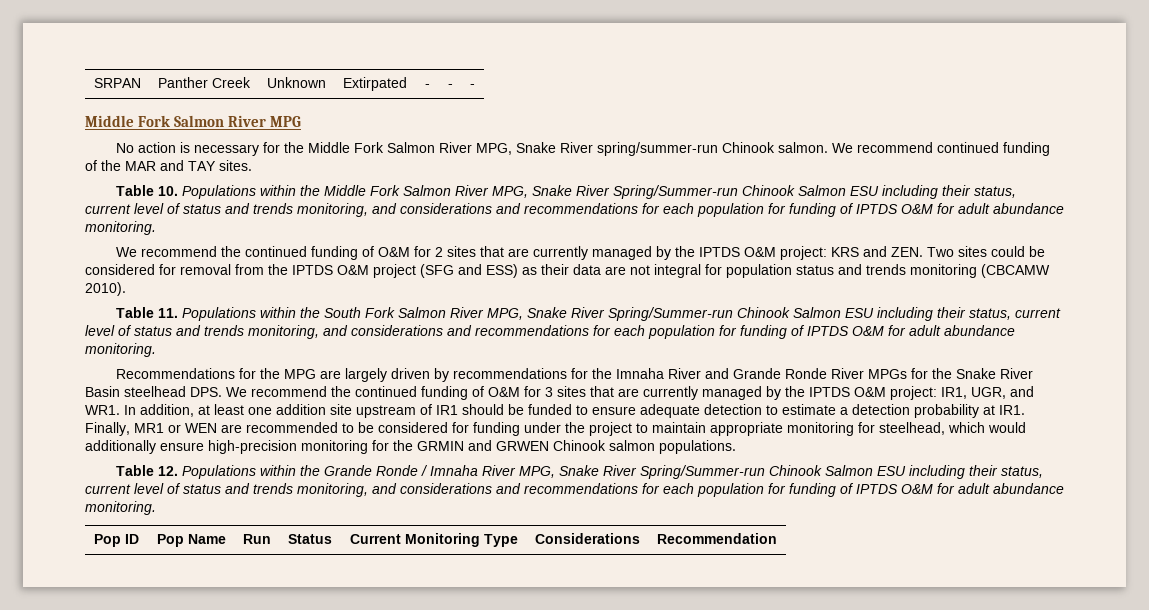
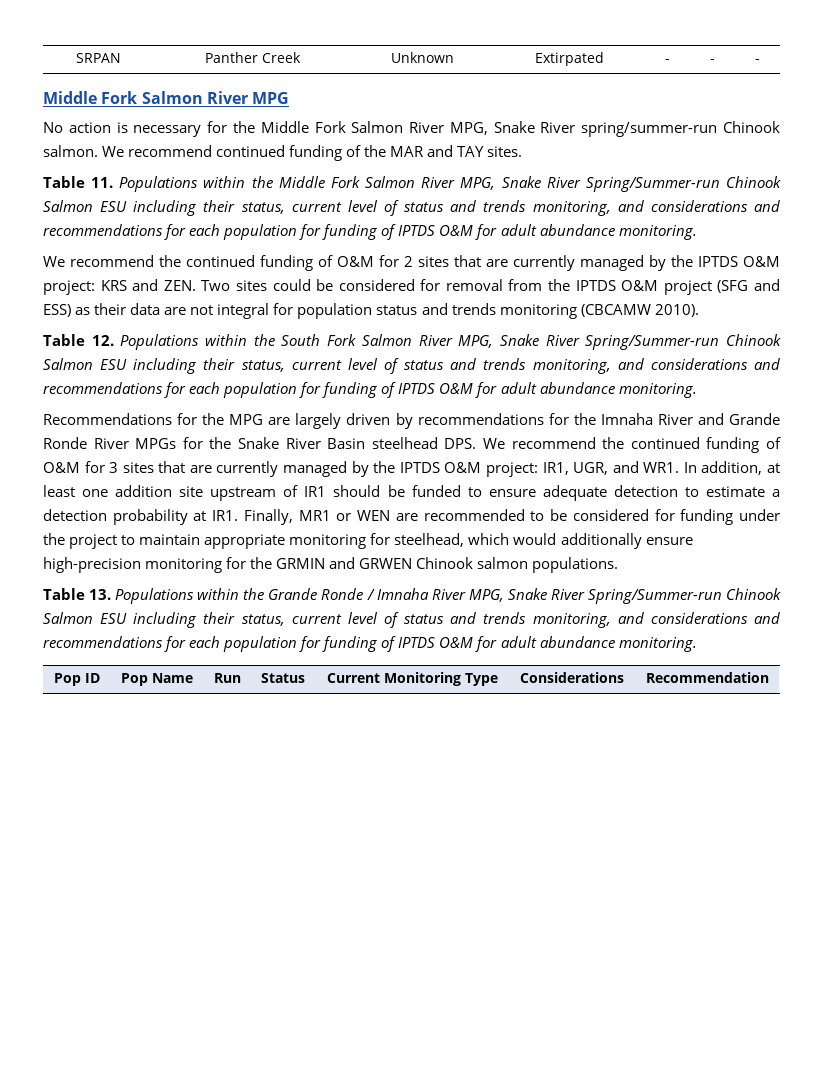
[157,186,178,196] 10. -> [91,177,114,188] 11.
[157,308,178,318] 11. -> [91,335,114,346] 12.
[157,466,178,476] 12. -> [89,589,112,600] 13.

